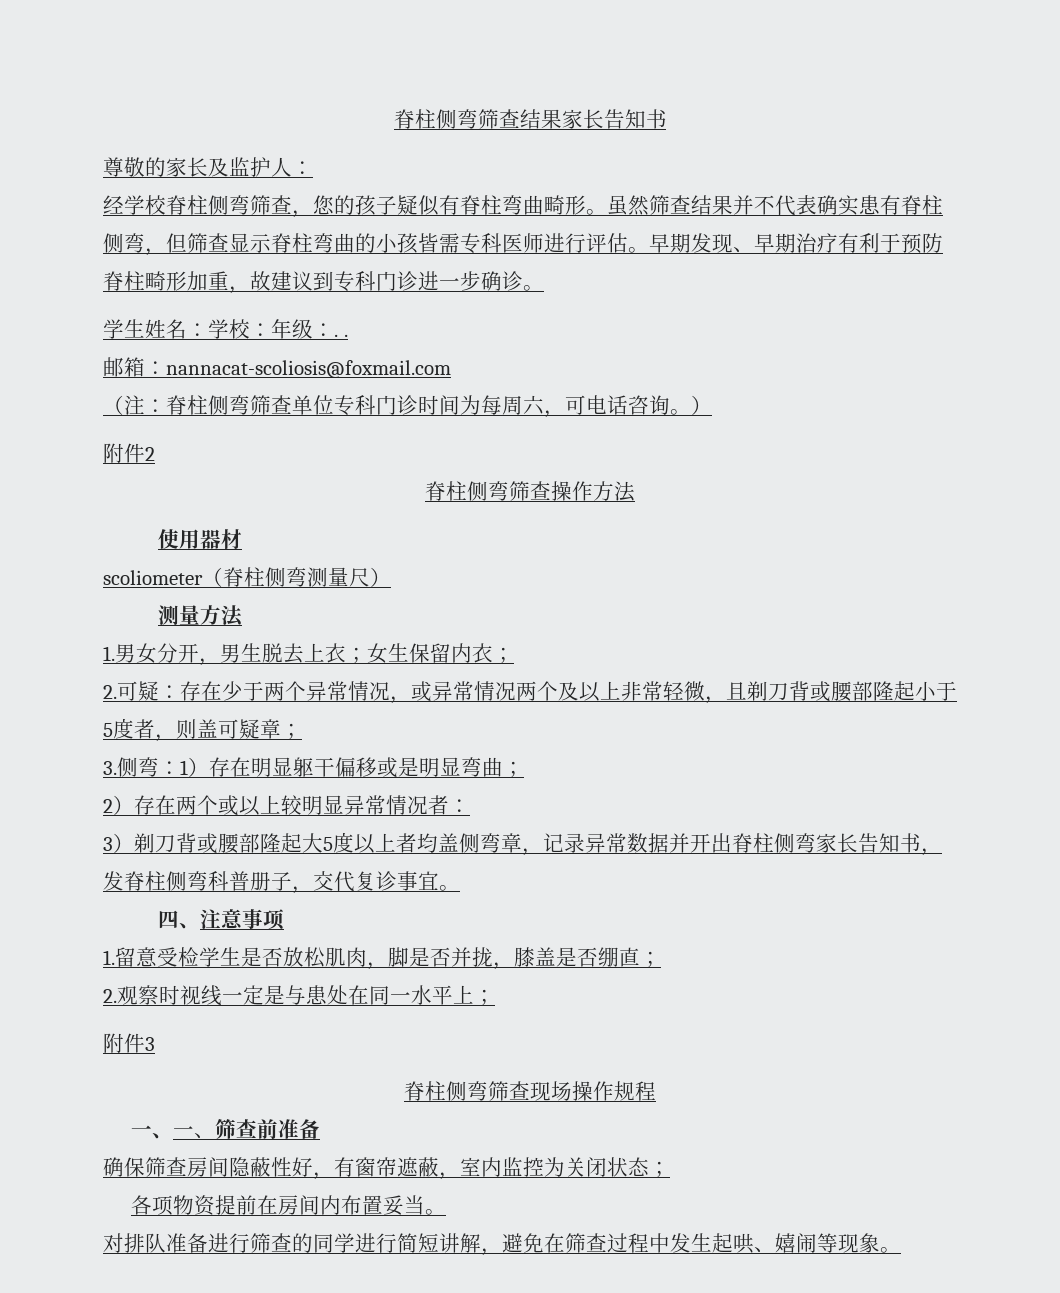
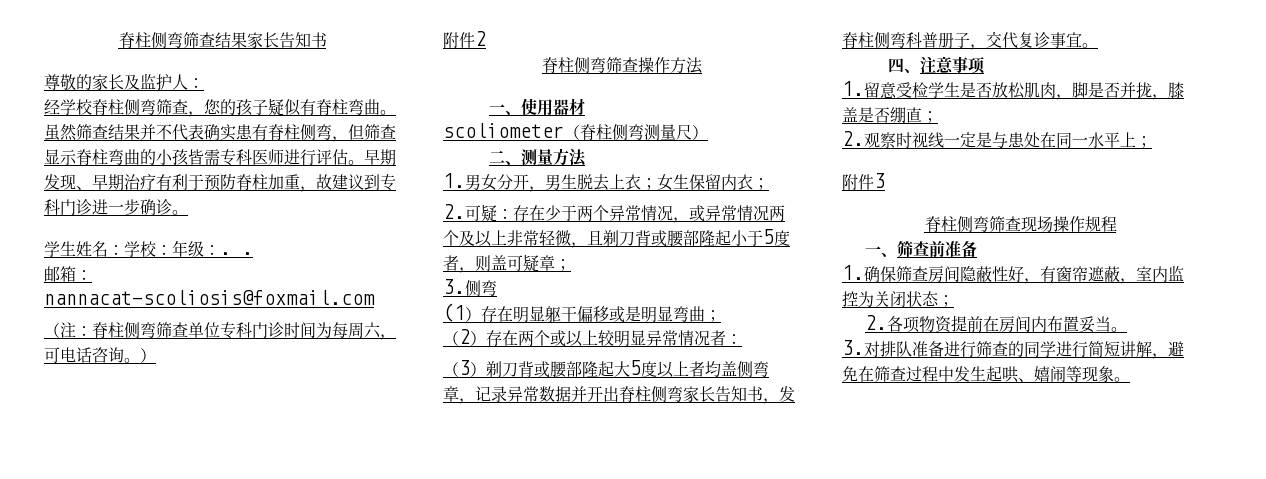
[544,195,586,215] 畸形 -> (380, 107) none
[145,271,187,291] 畸形 -> (268, 182) none
(635, 491) none -> [488,104,521,115] 一、
(391, 577) none -> [488,150,521,165] 二、
[159,760,188,775] ：1 -> [443,303,465,322] // (1
(524, 769) none -> [443,331,459,346] （
(470, 806) none -> [443,362,459,377] （
[172,1126,215,1139] 一、 -> (897, 254) none
(320, 1129) none -> [842,265,864,280] 1.
(670, 1169) none -> [864,315,887,330] 2.
(446, 1212) none -> [842,340,864,355] 3.

